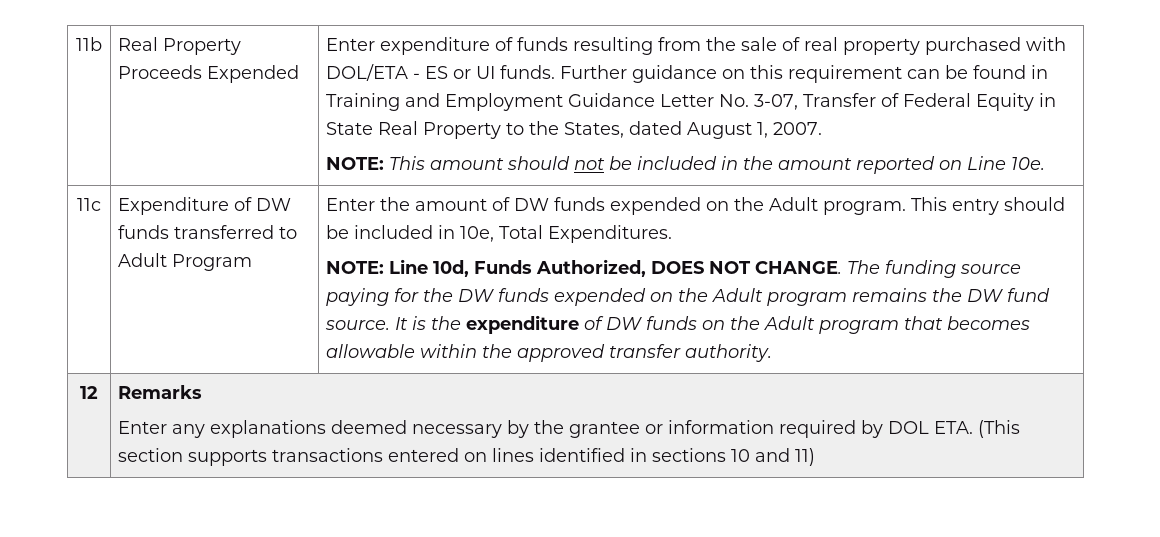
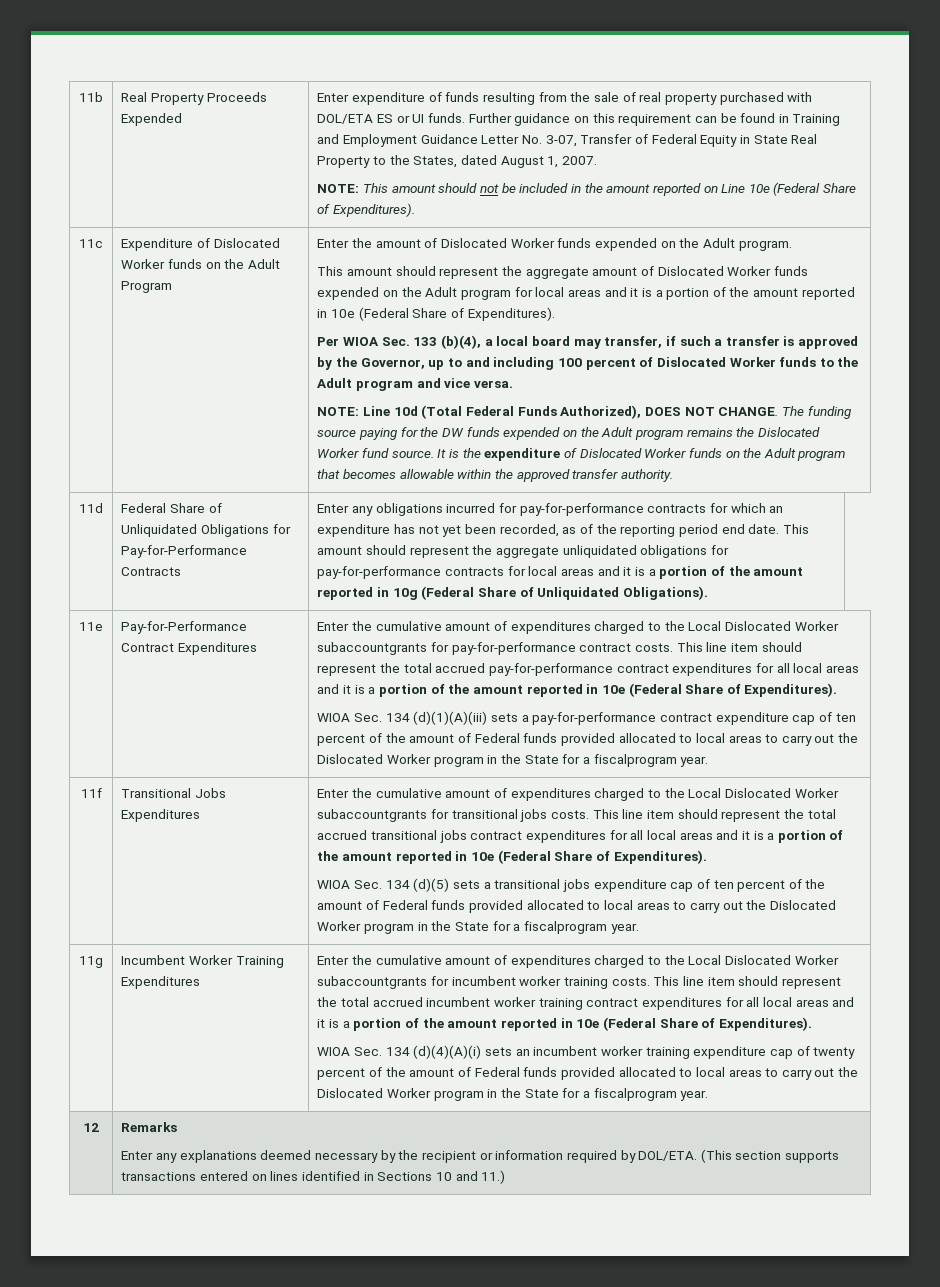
[413,73,421,79] - -> (374, 119) none
[1011,157,1046,170] [77,198,101,211] [118,197,292,215] [118,225,298,239] 10e. // 11c | Expenditure of DW funds transferred to -> [748,182,857,196] [317,203,416,217] [79,239,103,248] [121,238,280,251] [121,259,245,269] 10e (Federal Share of Expenditures). // 11c | Expenditure of Dislocated Worker funds on the
[514,198,550,211] DW -> [441,238,555,248] Dislocated Worker
[911,197,1066,215] [326,225,673,243] [326,259,647,277] This entry should be included in 10e, Total Expenditures. // NOTE: Line 10d, Funds Authorized, -> [317,266,808,279] [317,287,855,300] [317,307,555,321] [317,335,859,349] [317,357,859,370] [317,378,514,391] [317,405,642,419] // This amount should represent the aggregate amount of Dislocated Worker funds expended on the Adult program for local areas and it is a portion of the amount reported in 10e (Federal Share of Expenditures). // Per WIOA Sec. 133 (b)(4), a local board may transfer, if such a transfer is approved by the Governor, up to and including 100 percent of Dislocated Worker funds to the Adult program and vice versa. // NOTE: Line 10d (Total Federal Funds Authorized),
[967,289,1004,302] DW -> [757,427,820,437] [317,448,360,458] Dislocated Worker
[606,317,643,330] DW -> [579,448,687,458] Dislocated Worker
(773, 353) none -> [79,503,103,513] [121,503,222,513] [121,524,291,537] [121,545,248,558] [121,567,182,576] [317,503,784,516] [317,524,809,537] [317,545,729,558] [317,566,804,579] [317,586,708,600] [79,622,103,631] [121,621,248,634] [121,642,258,655] [317,621,839,634] [317,642,802,655] [317,663,859,676] [317,683,838,697] [317,711,856,725] [317,733,859,746] [317,754,709,767] [80,788,102,798] [121,788,227,798] [121,809,201,822] [317,788,839,801] [317,809,836,822] [317,830,844,843] [317,850,707,864] [317,878,826,892] [317,900,836,913] [317,921,639,934] [79,956,103,968] [121,955,284,968] [121,976,201,989] [317,955,839,968] [317,976,841,989] [317,997,855,1010] [317,1017,812,1031] [317,1045,856,1059] [317,1067,859,1080] [317,1088,709,1101] // 11d | Federal Share of Unliquidated Obligations for Pay-for-Performance Contracts | Enter any obligations incurred for pay-for-performance contracts for which an expenditure has not yet been recorded, as of the reporting period end date. This amount should represent the aggregate unliquidated obligations for pay-for-performance contracts for local areas and it is a portion of the amount reported in 10g (Federal Share of Unliquidated Obligations). // 11e | Pay-for-Performance Contract Expenditures | Enter the cumulative amount of expenditures charged to the Local Dislocated Worker subaccountgrants for pay-for-performance contract costs. This line item should represent the total accrued pay-for-performance contract expenditures for all local areas and it is a portion of the amount reported in 10e (Federal Share of Expenditures). // WIOA Sec. 134 (d)(1)(A)(iii) sets a pay-for-performance contract expenditure cap of ten percent of the amount of Federal funds provided allocated to local areas to carry out the Dislocated Worker program in the State for a fiscalprogram year. // 11f | Transitional Jobs Expenditures | Enter the cumulative amount of expenditures charged to the Local Dislocated Worker subaccountgrants for transitional jobs costs. This line item should represent the total accrued transitional jobs contract expenditures for all local areas and it is a portion of the amount reported in 10e (Federal Share of Expenditures). // WIOA Sec. 134 (d)(5) sets a transitional jobs expenditure cap of ten percent of the amount of Federal funds provided allocated to local areas to carry out the Dislocated Worker program in the State for a fiscalprogram year. // 11g | Incumbent Worker Training Expenditures | Enter the cumulative amount of expenditures charged to the Local Dislocated Worker subaccountgrants for incumbent worker training costs. This line item should represent the total accrued incumbent worker training contract expenditures for all local areas and it is a portion of the amount reported in 10e (Federal Share of Expenditures). // WIOA Sec. 134 (d)(4)(A)(i) sets an incumbent worker training expenditure cap of twenty percent of the amount of Federal funds provided allocated to local areas to carry out the Dislocated Worker program in the State for a fiscalprogram year.
[569,421,641,438] grantee -> [421,1151,476,1163] recipient
[888,421,974,434] DOL ETA. -> [638,1151,698,1161] DOL/ETA.
[652,448,727,462] sections -> [377,1172,433,1181] Sections
[795,448,816,466] 11) -> [481,1170,506,1184] 11.)

